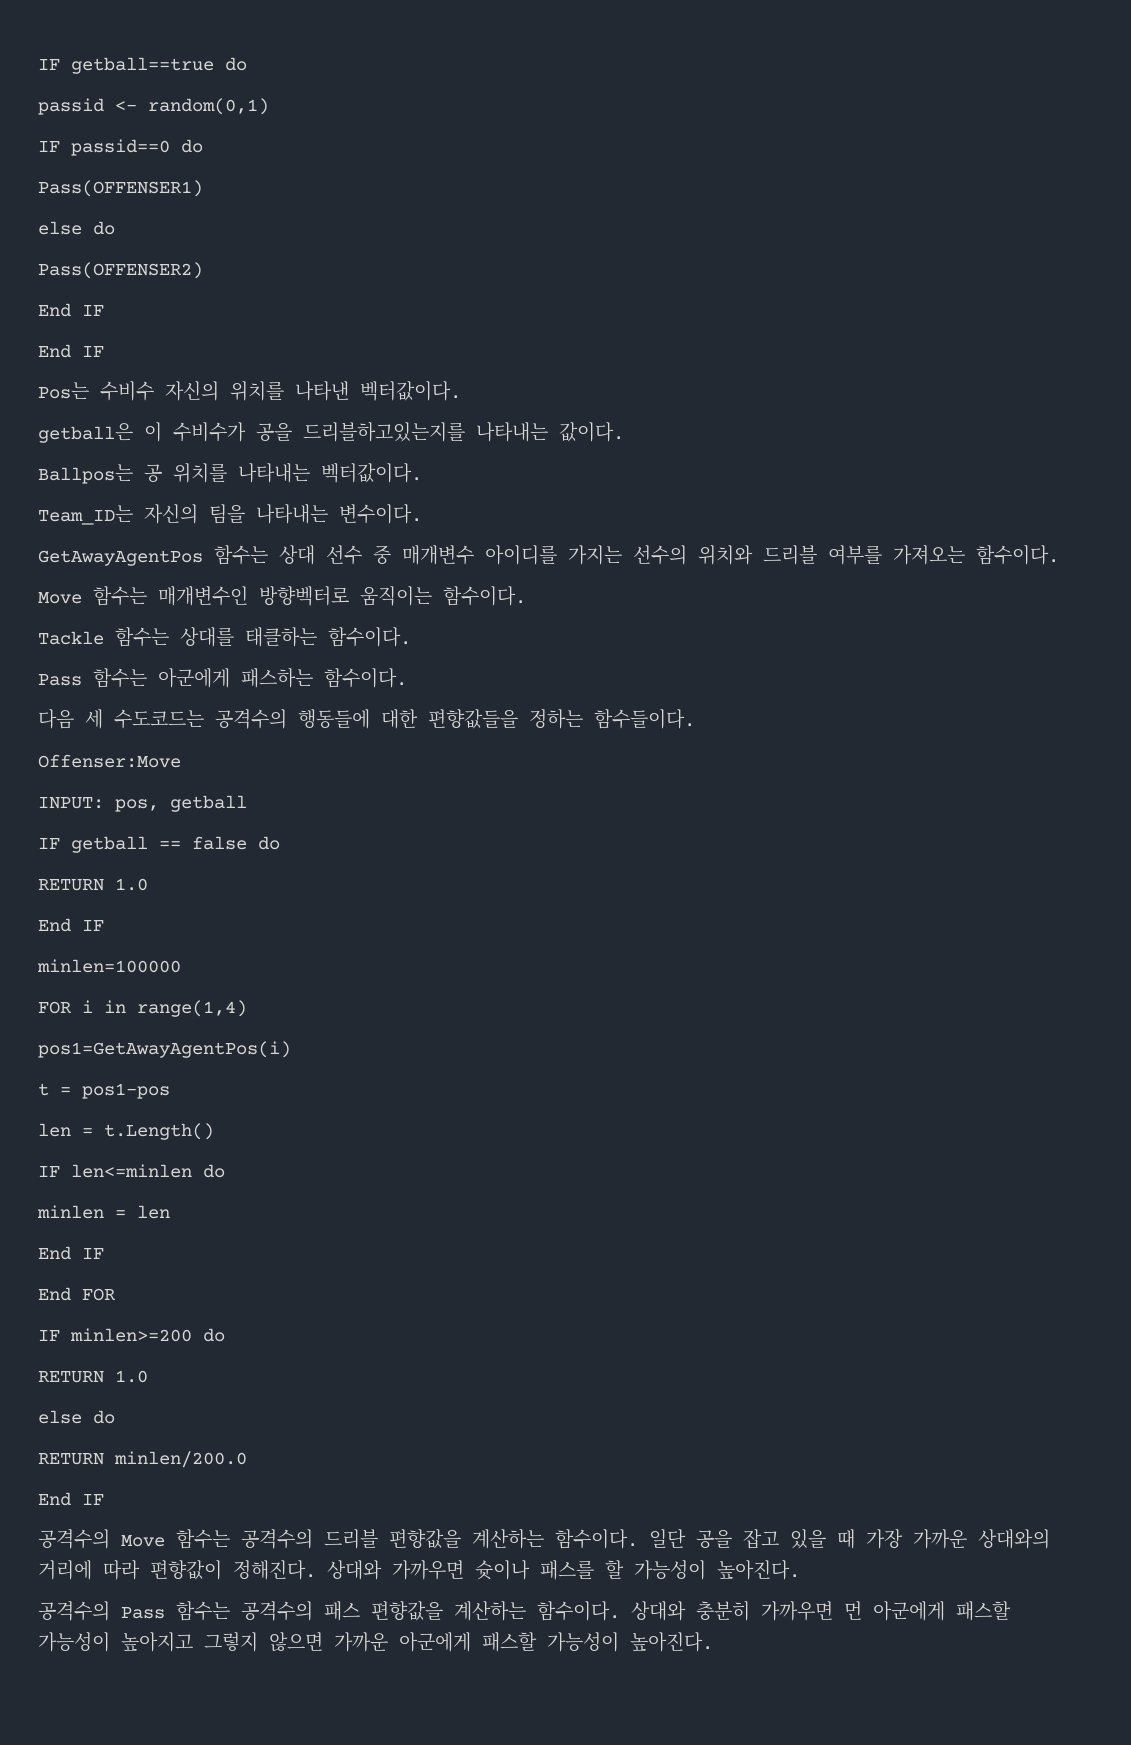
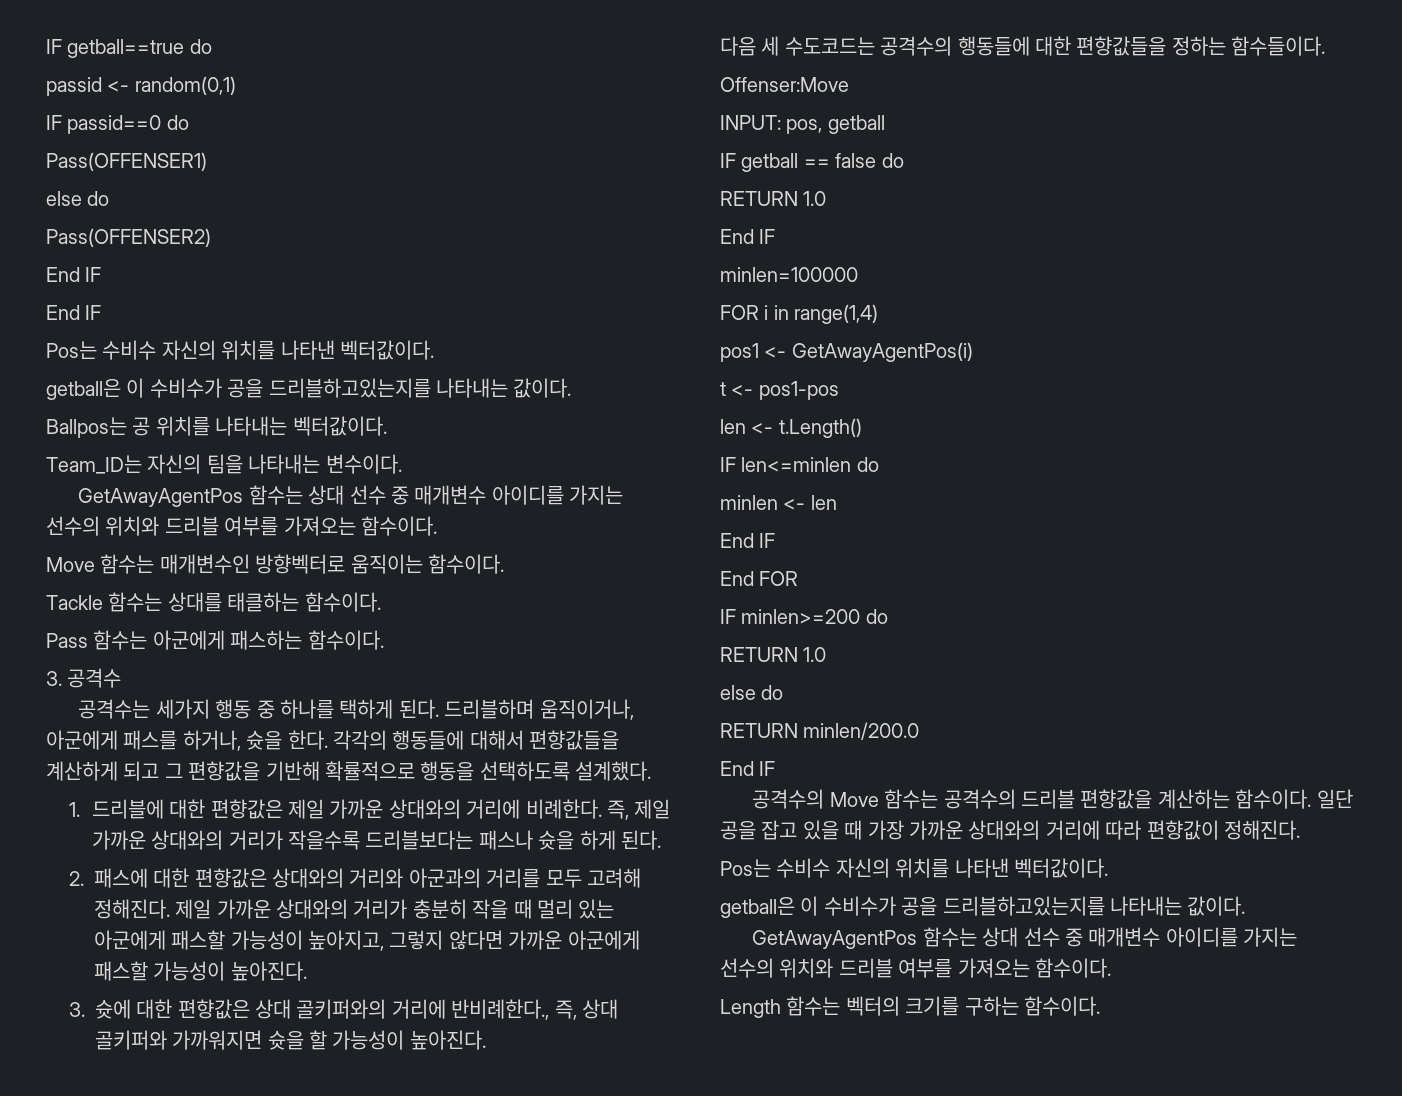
(407, 678) none -> [46,668,122,688] [78,699,634,720] [46,730,620,751] [46,761,652,781] [68,799,671,820] [91,830,661,850] [68,868,642,888] [93,899,615,919] [93,930,640,951] [93,961,307,981] [68,999,619,1020] [94,1030,486,1050] // 3. 공격수 // 공격수는 세가지 행동 중 하나를 택하게 된다. 드리블하며 움직이거나, 아군에게 패스를 하거나, 슛을 한다. 각각의 행동들에 대해서 편향값들을 계산하게 되고 그 편향값을 기반해 확률적으로 행동을 선택하도록 설계했다. // 1. 드리블에 대한 편향값은 제일 가까운 상대와의 거리에 비례한다. 즉, 제일 가까운 상대와의 거리가 작을수록 드리블보다는 패스나 슛을 하게 된다. // 2. 패스에 대한 편향값은 상대와의 거리와 아군과의 거리를 모두 고려해 정해진다. 제일 가까운 상대와의 거리가 충분히 작을 때 멀리 있는 아군에게 패스할 가능성이 높아지고, 그렇지 않다면 가까운 아군에게 패스할 가능성이 높아진다. // 3. 슛에 대한 편향값은 상대 골키퍼와의 거리에 반비례한다., 즉, 상대 골키퍼와 가까워지면 슛을 할 가능성이 높아진다.
[38,1041,291,1058] pos1=GetAwayAgentPos(i) -> [720,342,973,362] pos1 <- GetAwayAgentPos(i)
[60,1087,71,1095] = -> [731,385,754,396] <-
[82,1128,93,1136] = -> [751,423,774,434] <-
[115,1210,126,1218] = -> [783,499,806,510] <-
[327,1560,800,1580] [38,1600,1011,1621] [38,1632,713,1652] 상대와 가까우면 슛이나 패스를 할 가능성이 높아진다. // 공격수의 Pass 함수는 공격수의 패스 편향값을 계산하는 함수이다. 상대와 충분히 가까우면 먼 아군에게 패스할 가능성이 높아지고 그렇지 않으면 가까운 아군에게 패스할 가능성이 높아진다. -> [720,858,1108,878] [720,896,1246,918] [752,927,1298,949] [720,958,1111,978] [720,996,1100,1018] // Pos는 수비수 자신의 위치를 나타낸 벡터값이다. // getball은 이 수비수가 공을 드리블하고있는지를 나타내는 값이다. // GetAwayAgentPos 함수는 상대 선수 중 매개변수 아이디를 가지는 선수의 위치와 드리블 여부를 가져오는 함수이다. // Length 함수는 벡터의 크기를 구하는 함수이다.

